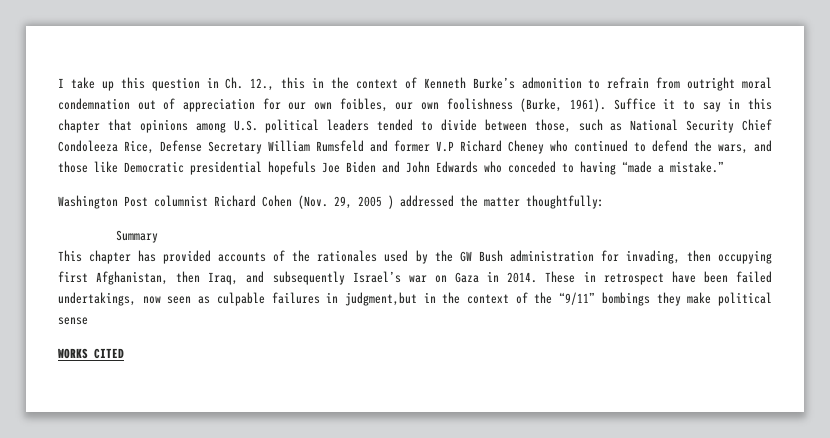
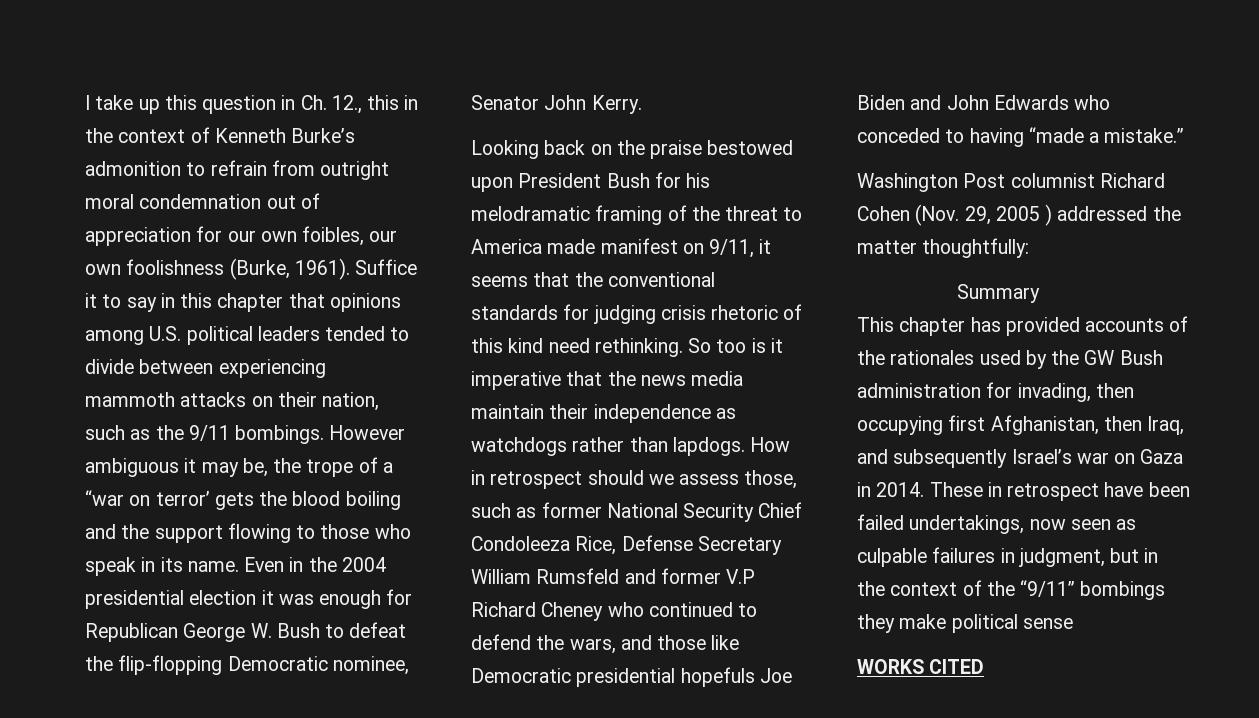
(527, 125) none -> [218,359,326,378] [85,392,380,411] [85,425,406,444] [85,457,393,477] [85,490,401,510] [85,523,411,543] [85,557,386,576] [85,589,413,609] [85,622,407,642] [85,655,409,675] [471,95,642,114] [471,140,794,159] [471,172,711,192] [471,205,803,225] [471,238,772,258] [471,272,715,287] [471,304,803,324] [471,338,783,357] [471,371,744,390] [471,404,736,423] [471,437,791,456] [471,470,740,489] experiencing mammoth attacks on their nation, such as the 9/11 bombings. However ambiguous it may be, the trope of a “war on terror’ gets the blood boiling and the support flowing to those who speak in its name. Even in the 2004 presidential election it was enough for Republican George W. Bush to defeat the flip-flopping Democratic nominee, Senator John Kerry. // Looking back on the praise bestowed upon President Bush for his melodramatic framing of the threat to America made manifest on 9/11, it seems that the conventional standards for judging crisis rhetoric of this kind need rethinking. So too is it imperative that the news media maintain their independence as watchdogs rather than lapdogs. How in retrospect should we assess
(623, 127) none -> [541,502,602,518] former
[344,292,417,306] judgment,but -> [1018,548,1140,567] judgment, but

